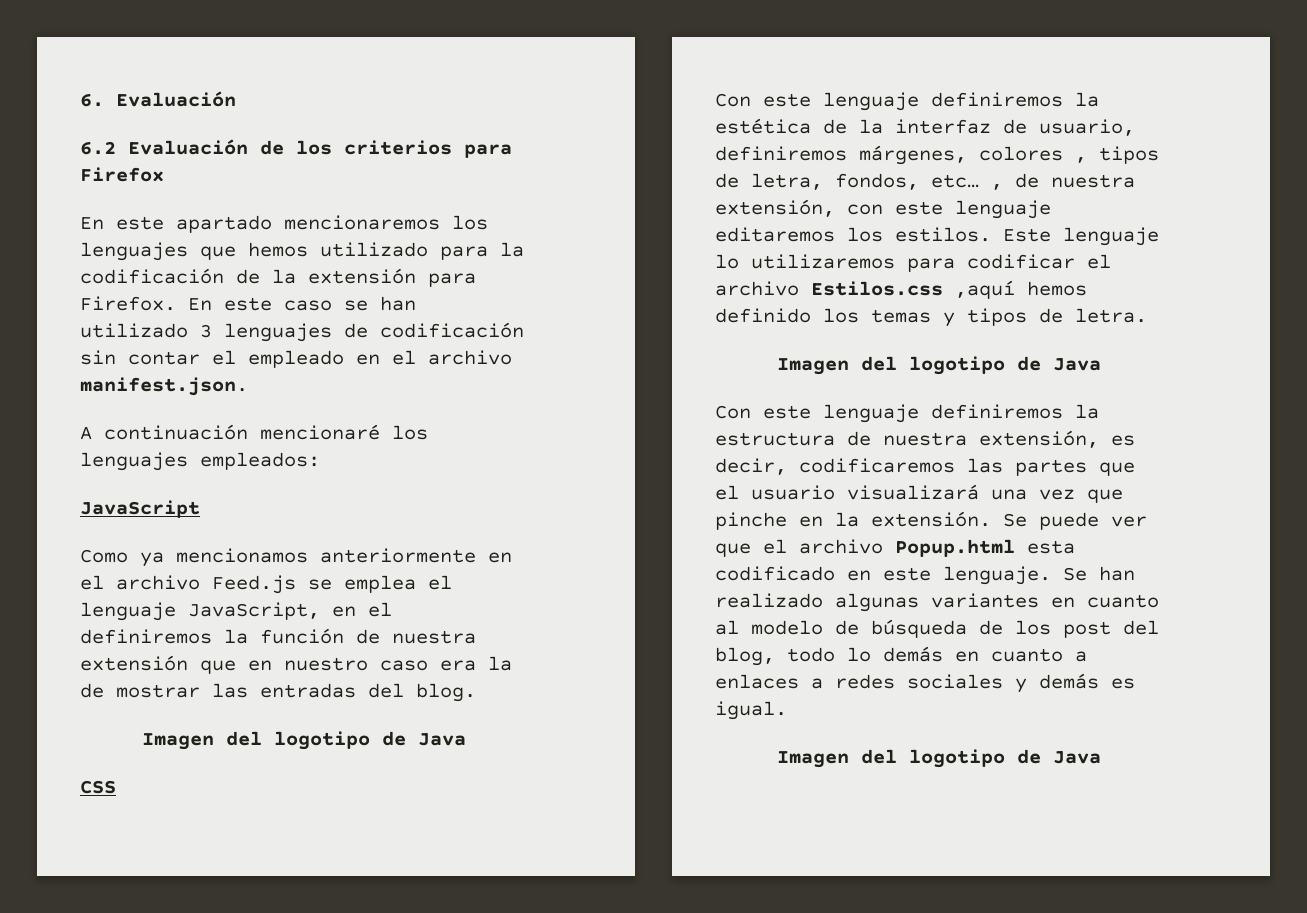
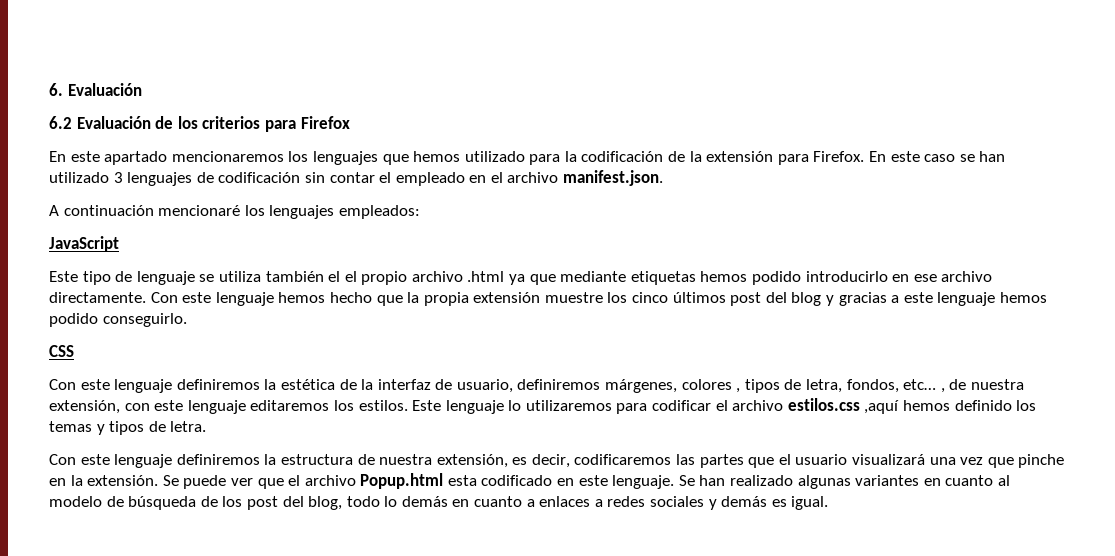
[80,548,512,567] [80,575,452,594] [80,602,392,621] [80,628,476,644] [80,655,512,674] [80,683,476,702] [141,731,466,750] Como ya mencionamos anteriormente en el archivo Feed.js se emplea el lenguaje JavaScript, en el definiremos la función de nuestra extensión que en nuestro caso era la de mostrar las entradas del blog. // Imagen del logotipo de Java -> [49,271,993,285] [49,292,1047,306] [49,313,187,327] Este tipo de lenguaje se utiliza también el el propio archivo .html ya que mediante etiquetas hemos podido introducirlo en ese archivo directamente. Con este lenguaje hemos hecho que la propia extensión muestre los cinco últimos post del blog y gracias a este lenguaje hemos podido conseguirlo.
[811,281,943,296] Estilos.css -> [787,398,860,411] estilos.css
[776,356,1101,375] // Imagen del logotipo de Java -> (207, 426) none
[776,749,1101,768] // Imagen del logotipo de Java -> (829, 503) none

